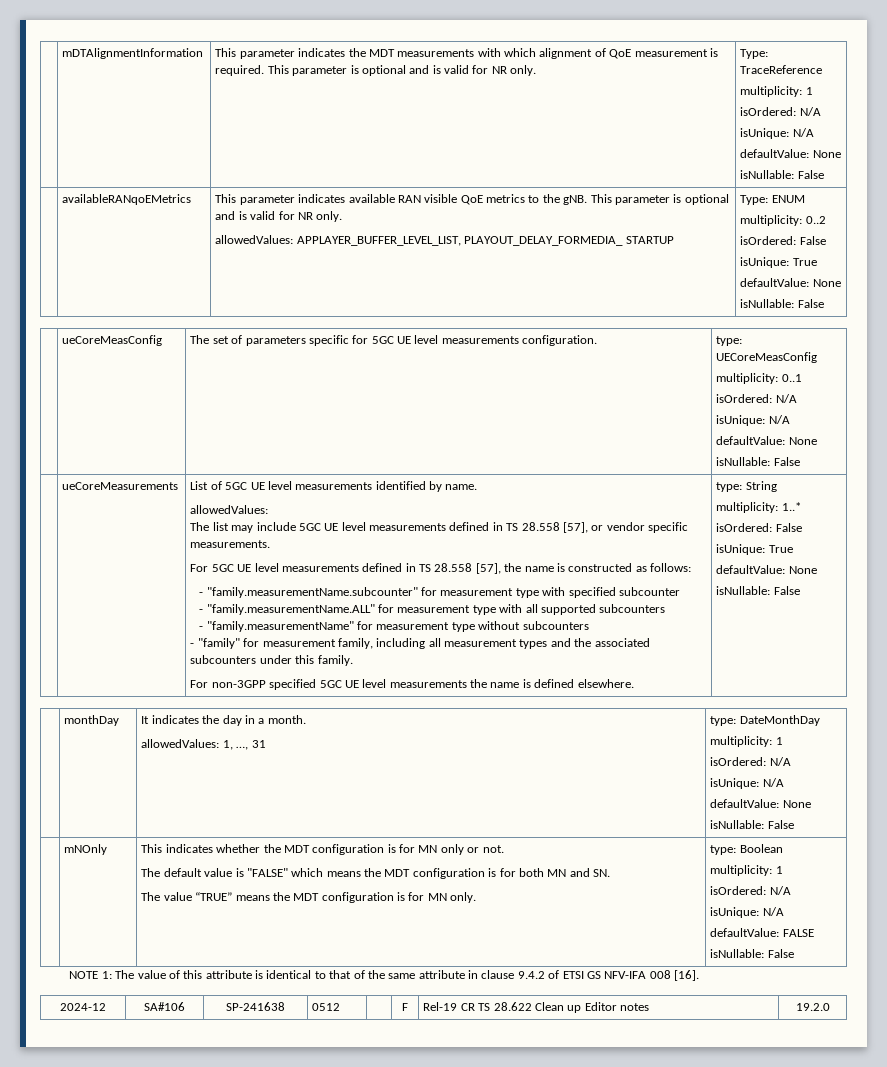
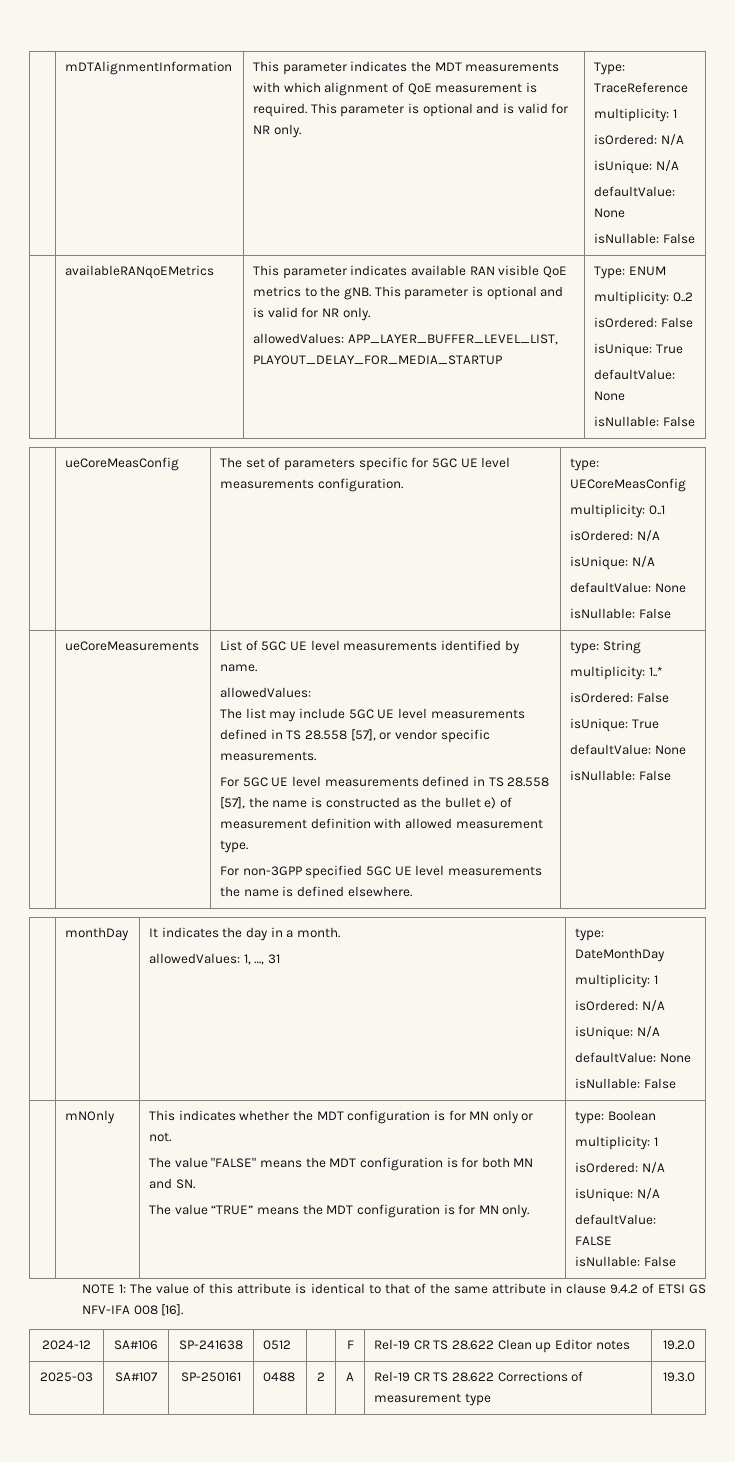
[296,236,674,246] APPLAYER_BUFFER_LEVEL_LIST, PLAYOUT_DELAY_FORMEDIA_ STARTUP -> [347,334,558,345] [253,355,503,365] APP_LAYER_BUFFER_LEVEL_LIST, PLAYOUT_DELAY_FOR_MEDIA_STARTUP
[650,563,692,572] [199,587,680,598] [199,604,666,615] [199,621,589,632] [190,638,650,649] [190,655,353,666] follows: // - "family.measurementName.subcounter" for measurement type with specified subcounter // - "family.measurementName.ALL" for measurement type with all supported subcounters // - "family.measurementName" for measurement type without subcounters // - "family" for measurement family, including all measurement types and the associated subcounters under this family. -> [420,797,512,809] [220,818,543,829] [220,840,249,853] the bullet e) of measurement definition with allowed measurement type.
[163,868,324,877] default value is "FALSE" which -> [174,1157,257,1168] value "FALSE"
(830, 1007) none -> [40,1372,93,1382] [115,1372,158,1382] [181,1372,241,1382] [263,1372,296,1382] [317,1372,325,1381] [346,1372,354,1381] [374,1371,584,1382] [374,1393,491,1406] [662,1372,695,1382] // 2025-03 | SA#107 | SP-250161 | 0488 | 2 | A | Rel-19 CR TS 28.622 Corrections of measurement type | 19.3.0

